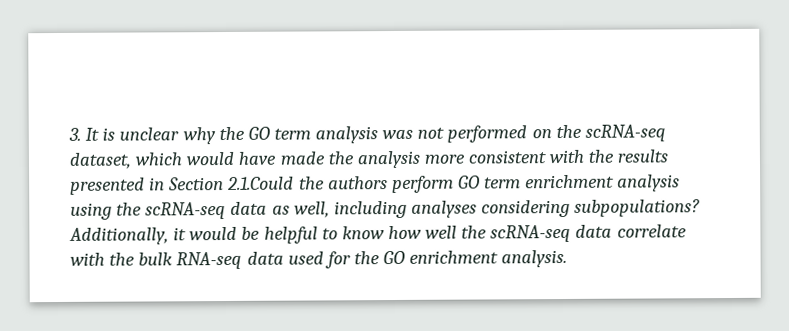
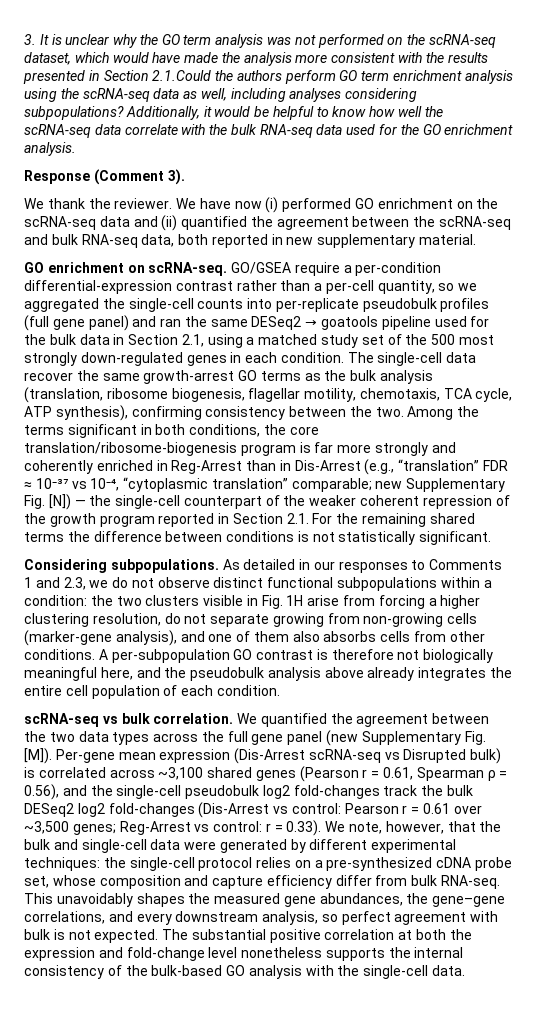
(568, 258) none -> [24,169,185,185] [24,197,499,213] [24,215,512,231] [24,234,477,248] [24,262,442,276] [24,280,478,294] [24,298,490,312] [24,315,490,331] [24,334,494,348] [24,352,477,366] [24,370,434,384] [24,387,513,403] [24,405,480,421] [24,424,319,438] [24,442,456,456] [24,459,509,475] [24,477,506,492] [24,494,510,510] [24,513,475,527] [24,531,492,545] [24,559,503,573] [24,577,492,591] [24,595,481,609] [24,613,478,627] [24,630,485,646] [24,649,494,663] [24,667,513,681] [24,685,280,699] [24,713,490,727] [24,730,486,746] [24,748,502,764] [24,766,508,782] [24,784,474,800] [24,802,482,818] [24,820,502,836] [24,839,457,853] [24,857,513,871] [24,875,501,889] [24,893,506,907] [24,911,499,925] [24,929,472,943] [24,947,464,961] [24,965,466,979] // Response (Comment 3). // We thank the reviewer. We have now (i) performed GO enrichment on the scRNA-seq data and (ii) quantified the agreement between the scRNA-seq and bulk RNA-seq data, both reported in new supplementary material. // GO enrichment on scRNA-seq. GO/GSEA require a per-condition differential-expression contrast rather than a per-cell quantity, so we aggregated the single-cell counts into per-replicate pseudobulk profiles (full gene panel) and ran the same DESeq2 → goatools pipeline used for the bulk data in Section 2.1, using a matched study set of the 500 most strongly down-regulated genes in each condition. The single-cell data recover the same growth-arrest GO terms as the bulk analysis (translation, ribosome biogenesis, flagellar motility, chemotaxis, TCA cycle, ATP synthesis), confirming consistency between the two. Among the terms significant in both conditions, the core translation/ribosome-biogenesis program is far more strongly and coherently enriched in Reg-Arrest than in Dis-Arrest (e.g., “translation” FDR ≈ 10⁻³⁷ vs 10⁻⁴, “cytoplasmic translation” comparable; new Supplementary Fig. [N]) — the single-cell counterpart of the weaker coherent repression of the growth program reported in Section 2.1. For the remaining shared terms the difference between conditions is not statistically significant. // Considering subpopulations. As detailed in our responses to Comments 1 and 2.3, we do not observe distinct functional subpopulations within a condition: the two clusters visible in Fig. 1H arise from forcing a higher clustering resolution, do not separate growing from non-growing cells (marker-gene analysis), and one of them also absorbs cells from other conditions. A per-subpopulation GO contrast is therefore not biologically meaningful here, and the pseudobulk analysis above already integrates the entire cell population of each condition. // scRNA-seq vs bulk correlation. We quantified the agreement between the two data types across the full gene panel (new Supplementary Fig. [M]). Per-gene mean expression (Dis-Arrest scRNA-seq vs Disrupted bulk) is correlated across ~3,100 shared genes (Pearson r = 0.61, Spearman ρ = 0.56), and the single-cell pseudobulk log2 fold-changes track the bulk DESeq2 log2 fold-changes (Dis-Arrest vs control: Pearson r = 0.61 over ~3,500 genes; Reg-Arrest vs control: r = 0.33). We note, however, that the bulk and single-cell data were generated by different experimental techniques: the single-cell protocol relies on a pre-synthesized cDNA probe set, whose composition and capture efficiency differ from bulk RNA-seq. This unavoidably shapes the measured gene abundances, the gene–gene correlations, and every downstream analysis, so perfect agreement with bulk is not expected. The substantial positive correlation at both the expression and fold-change level nonetheless supports the internal consistency of the bulk-based GO analysis with the single-cell data.

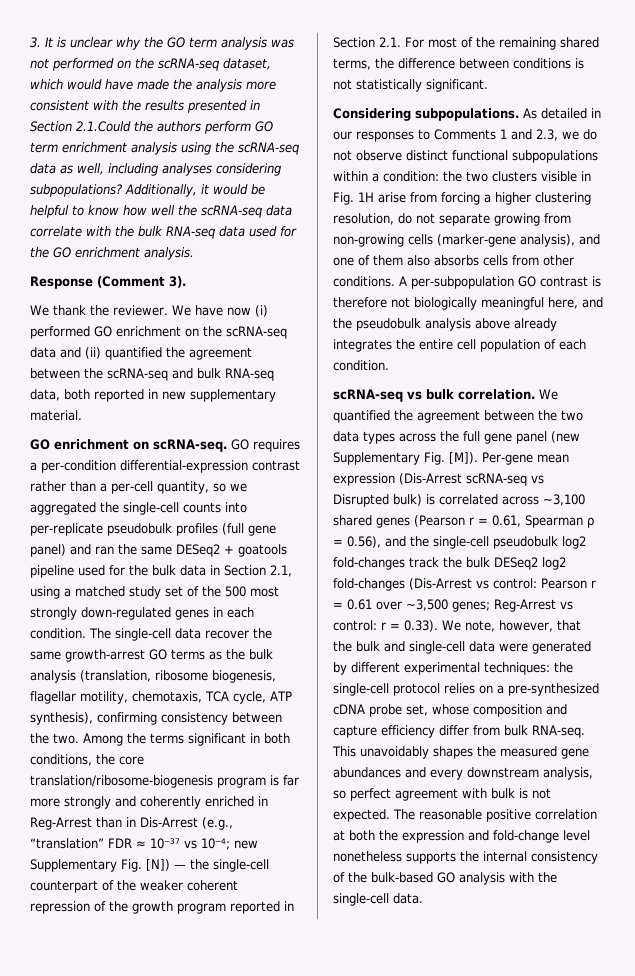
[231,262,340,276] GO/GSEA require -> [231,439,300,452] GO requires
[305,320,318,327] → -> [224,545,234,554] +
[90,477,372,492] 10⁻⁴, “cytoplasmic translation” comparable; -> [201,838,230,850] 10⁻⁴;
(333, 518) none -> [428,37,473,48] most of
[24,532,64,542] terms -> [333,58,371,70] terms,
[319,893,506,907] [24,911,105,924] abundances, the gene–gene correlations, -> [333,767,401,778] abundances
[191,929,266,940] substantial -> [419,809,482,820] reasonable

